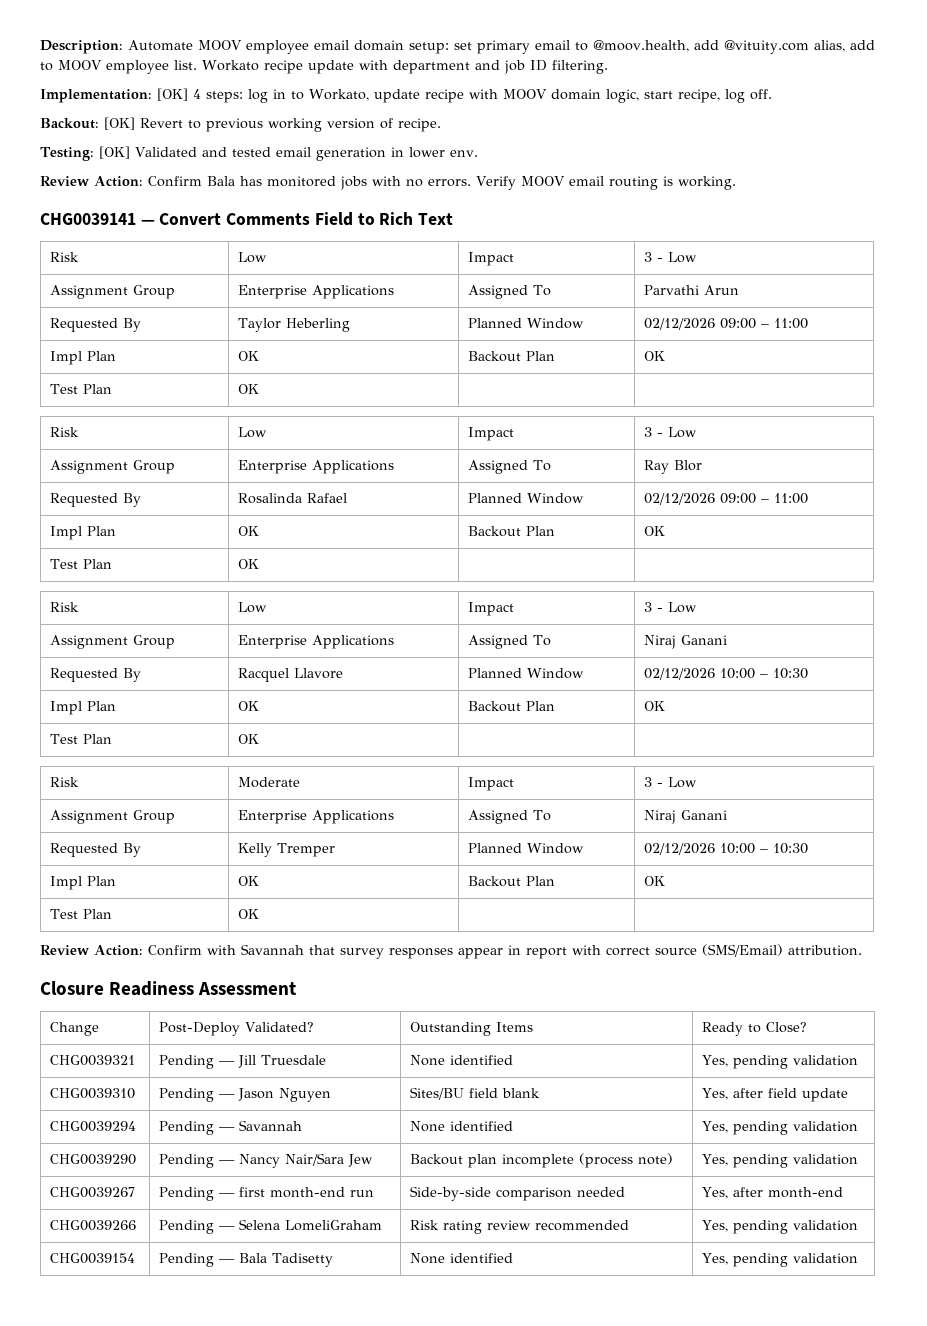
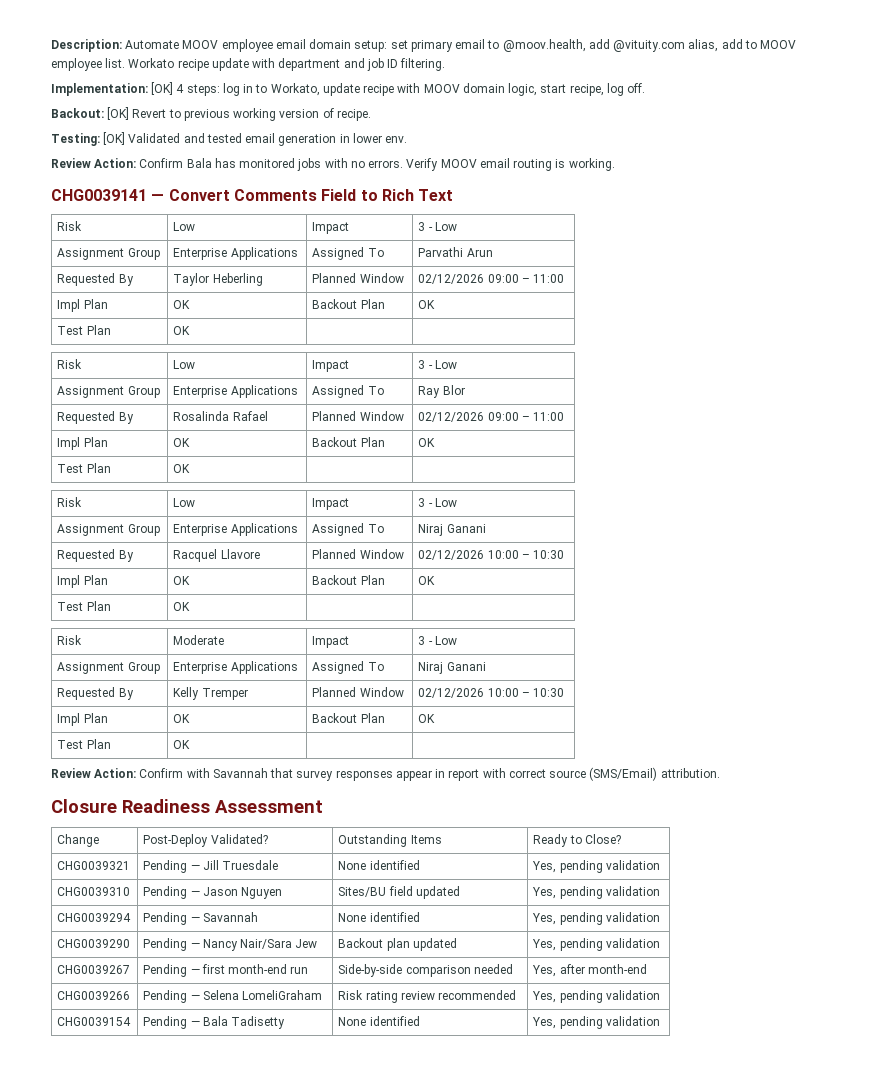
[501,1088,540,1098] [701,1088,848,1102] blank | Yes, after field update -> [415,886,460,899] [532,886,660,899] updated | Yes, pending validation
[501,1153,673,1168] incomplete (process note) -> [412,938,457,951] updated

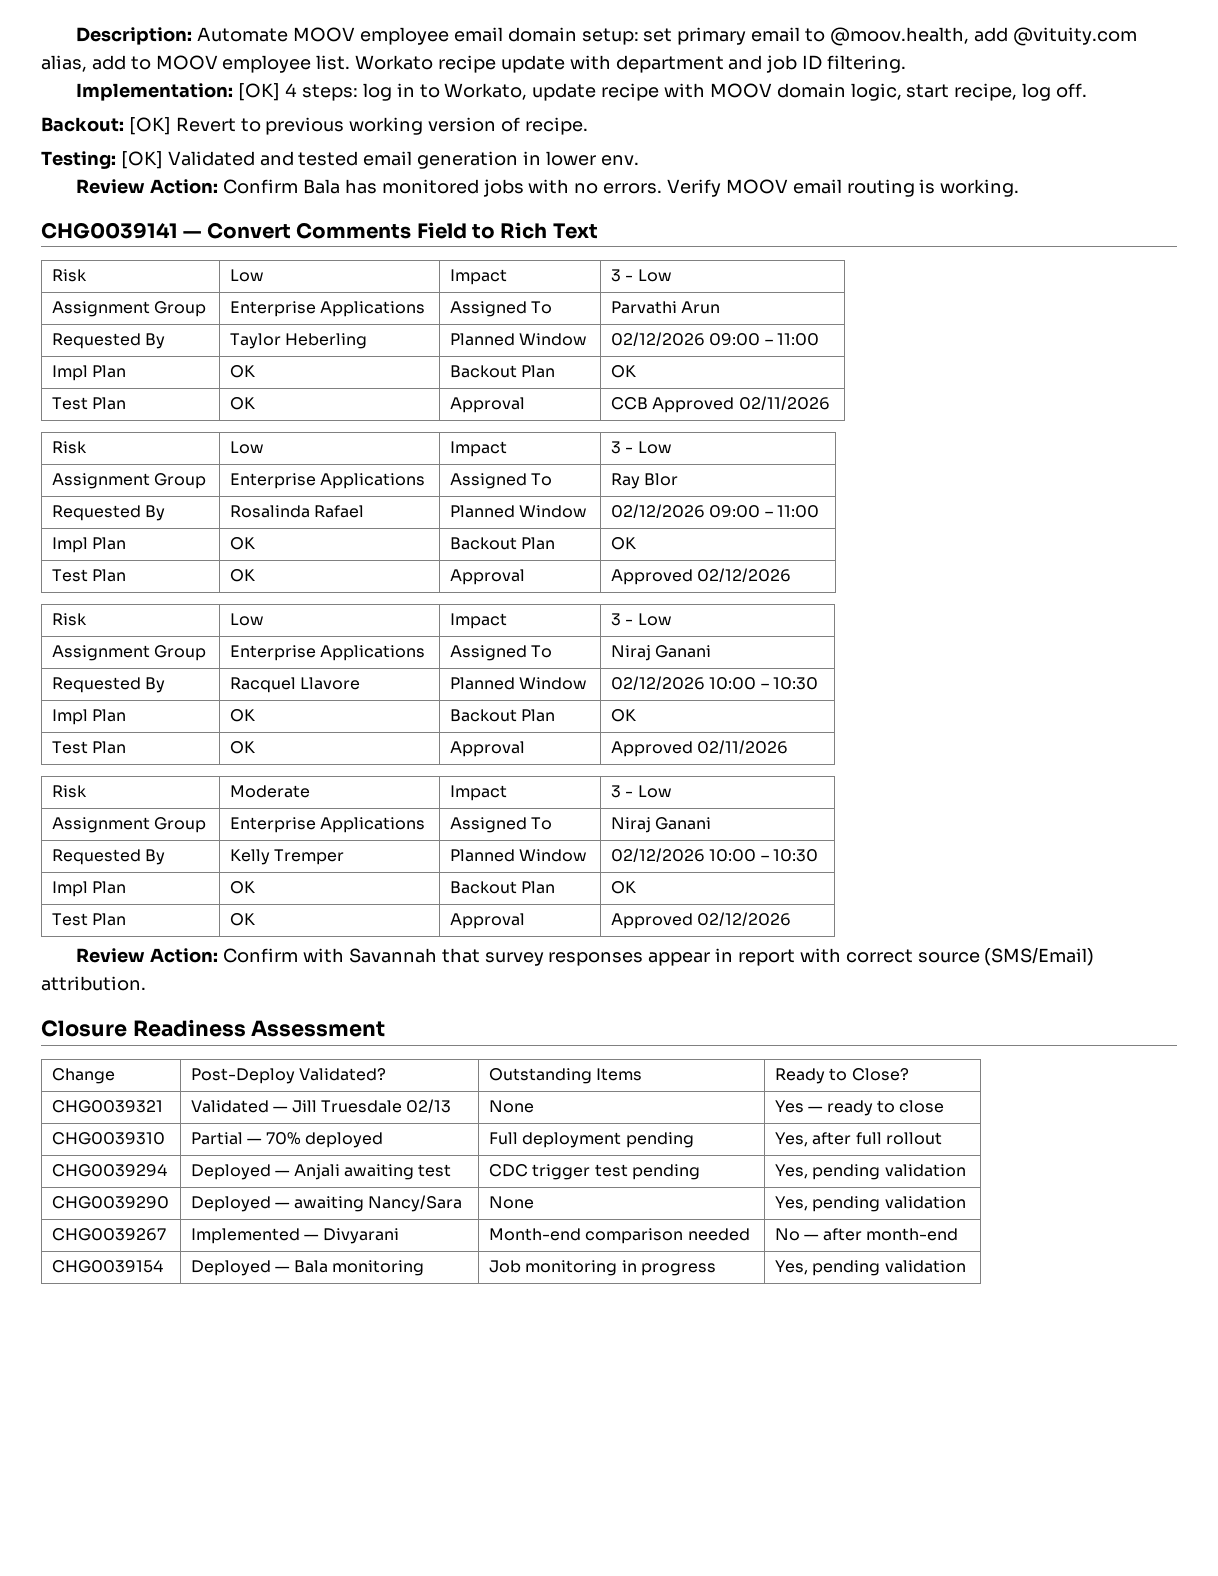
(191, 330) | -> [449,397,525,413] [610,396,830,413] Approval | CCB Approved 02/11/2026
(191, 468) | -> [449,569,525,585] [610,568,792,585] Approval | Approved 02/12/2026
(191, 606) | -> [449,741,525,757] [610,740,789,757] Approval | Approved 02/11/2026
(191, 744) | -> [449,913,525,929] [610,912,792,929] Approval | Approved 02/12/2026
[143,860,188,873] Pending -> [190,1100,269,1113] Validated
[338,860,420,870] [532,860,660,873] [57,887,131,896] [143,886,283,899] [338,886,460,899] [532,886,660,899] [57,913,132,922] [143,912,258,925] [338,912,420,922] [532,912,660,925] [57,939,131,948] [143,938,318,951] [338,938,457,951] [532,938,660,951] [57,965,131,974] [143,964,309,977] [338,964,403,977] | None identified | Yes, pending validation // CHG0039310 | Pending — Jason Nguyen | Sites/BU field updated | Yes, pending validation // CHG0039294 | Pending — Savannah | None identified | Yes, pending validation // CHG0039290 | Pending — Nancy Nair/Sara Jew | Backout plan updated | Yes, pending validation // CHG0039267 | Pending — first month-end run | Side-by-side -> [406,1099,452,1113] [488,1100,534,1113] [774,1100,945,1116] [51,1132,165,1145] [190,1132,383,1148] [488,1132,694,1148] [774,1132,942,1147] [51,1164,167,1177] [190,1164,452,1180] [488,1164,700,1180] [774,1164,966,1180] [51,1196,169,1209] [190,1195,462,1212] [488,1196,534,1209] [774,1196,966,1212] [51,1228,166,1241] [190,1228,399,1244] [488,1228,581,1241] 02/13 | None | Yes — ready to close // CHG0039310 | Partial — 70% deployed | Full deployment pending | Yes, after full rollout // CHG0039294 | Deployed — Anjali awaiting test | CDC trigger test pending | Yes, pending validation // CHG0039290 | Deployed — awaiting Nancy/Sara | None | Yes, pending validation // CHG0039267 | Implemented — Divyarani | Month-end
[532,965,557,977] Yes, -> [774,1228,820,1241] No —
[57,991,131,1000] [143,990,323,1003] [338,990,517,1003] [532,990,660,1003] [57,1017,132,1026] [143,1016,286,1029] [338,1016,420,1026] CHG0039266 | Pending — Selena LomeliGraham | Risk rating review recommended | Yes, pending validation // CHG0039154 | Pending — Bala Tadisetty | None identified -> [51,1260,163,1273] [190,1260,424,1276] [488,1260,716,1276] CHG0039154 | Deployed — Bala monitoring | Job monitoring in progress

